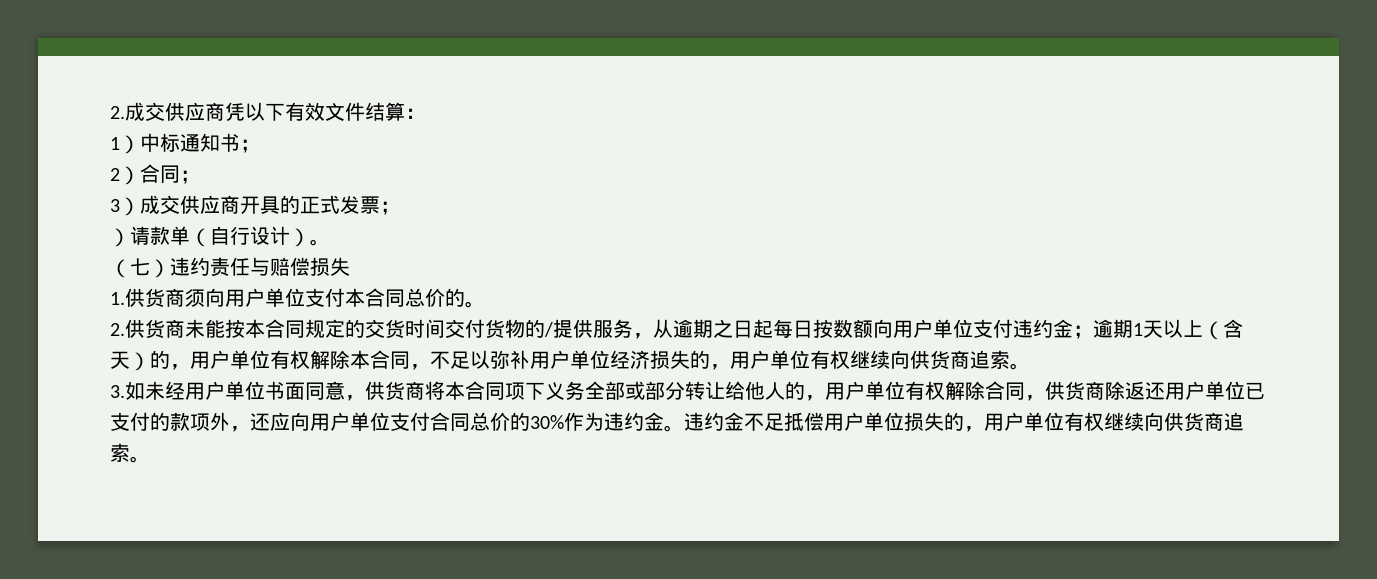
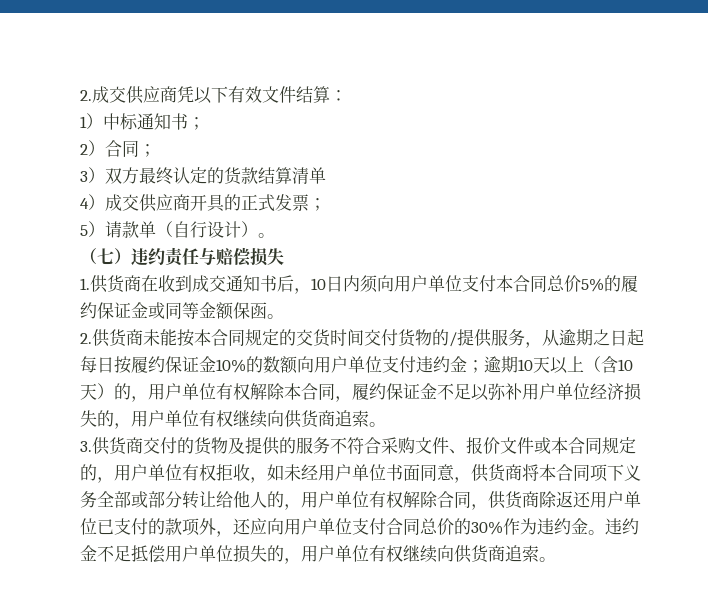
(140, 206) none -> [105,167,326,185] [80,194,105,210] 双方最终认定的货款结算清单 // 4）
(400, 208) none -> [80,225,88,236] 5
(185, 297) none -> [141,275,360,294] 在收到成交通知书后，10日内
[445,288,465,307] 的 -> [581,275,638,292] [80,302,267,320] 5%的履约保证金或同等金额保函
(833, 328) none -> [131,356,263,373] 履约保证金10%的
[1133,323,1143,336] 1 -> [518,359,533,371] 10
(1243, 328) none -> [618,359,633,371] 10
(430, 367) none -> [352,383,437,400] 履约保证金
(125, 391) none -> [92,437,636,455] [80,464,267,483] 供货商交付的货物及提供的服务不符合采购文件、报价文件或本合同规定的，用户单位有权拒收，

